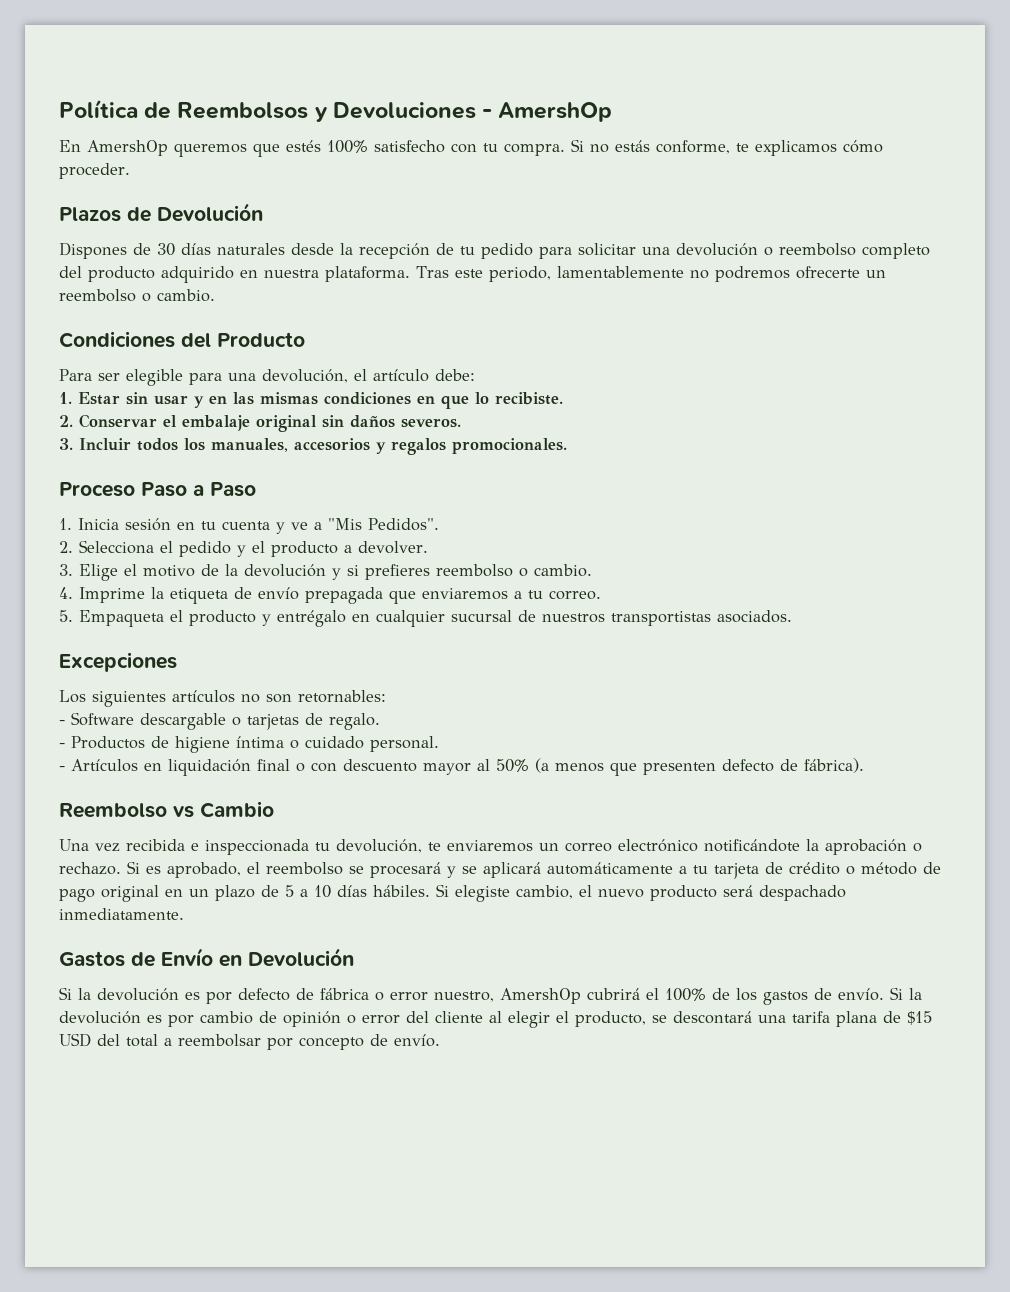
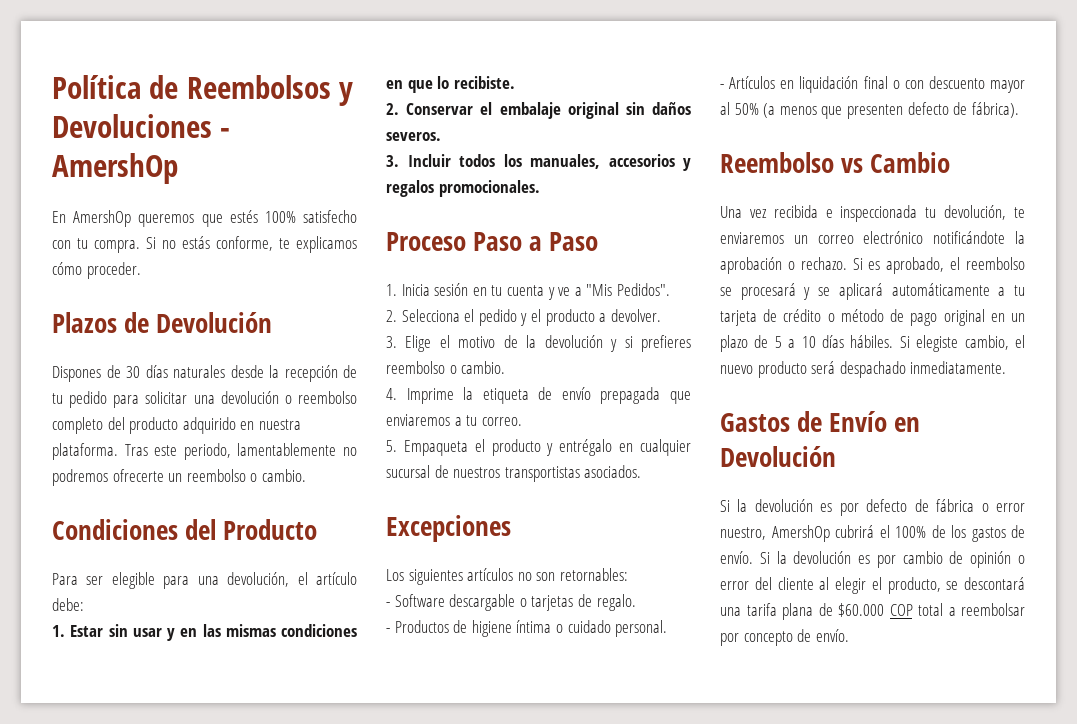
[907,1011,932,1025] [59,1033,120,1047] $15 USD del -> [838,603,913,617] $60.000 COP

